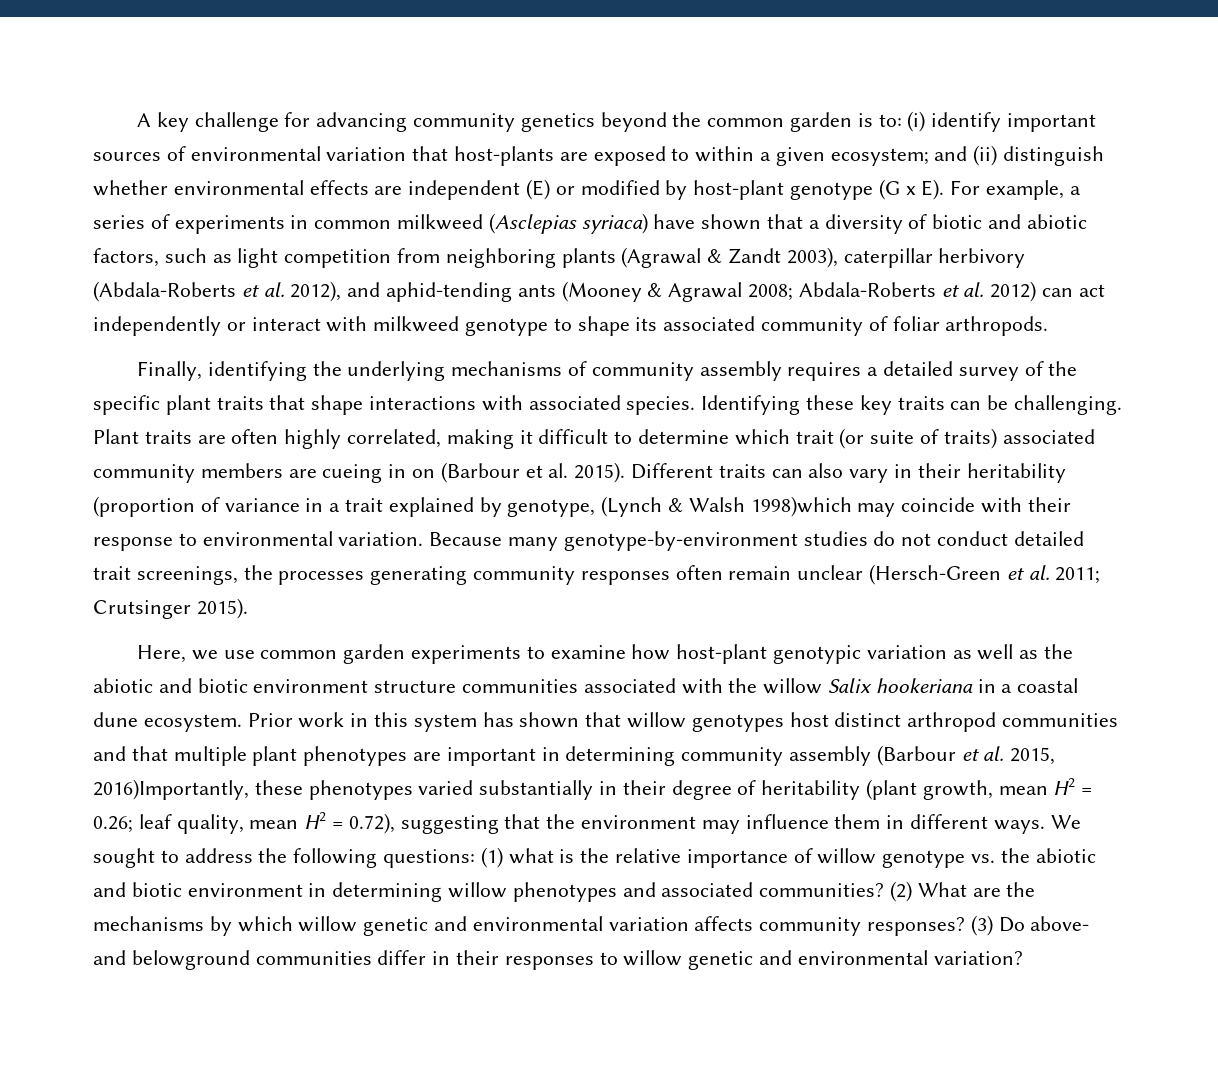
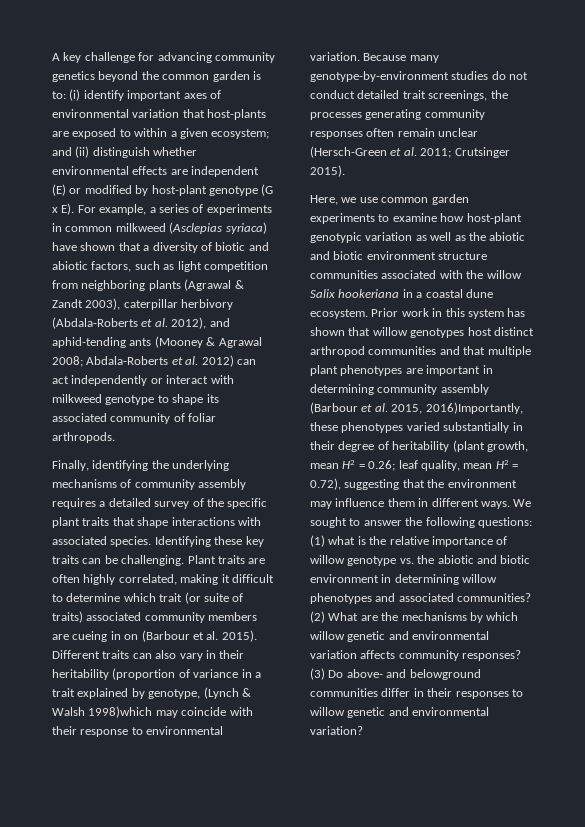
[93,152,161,161] sources -> [183,93,207,99] axes
[184,848,253,863] address -> [363,520,402,526] answer

